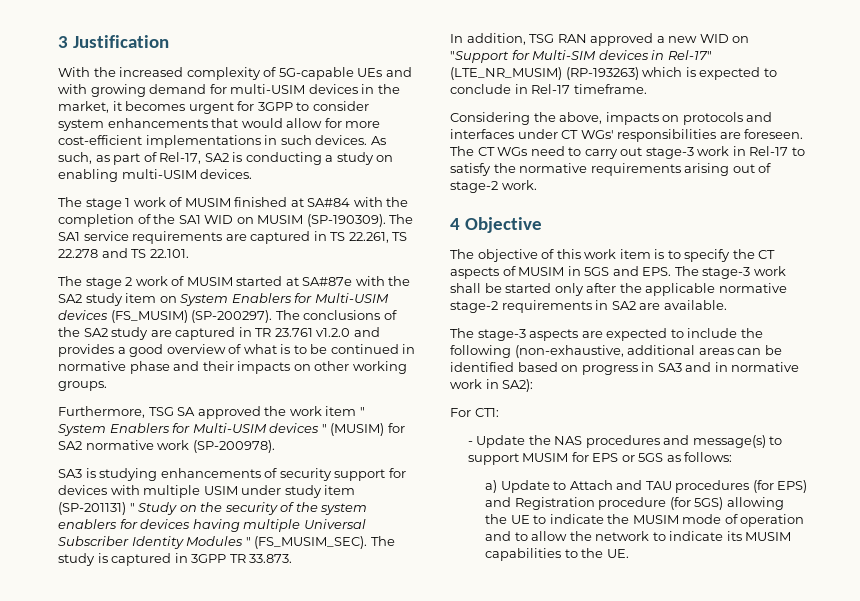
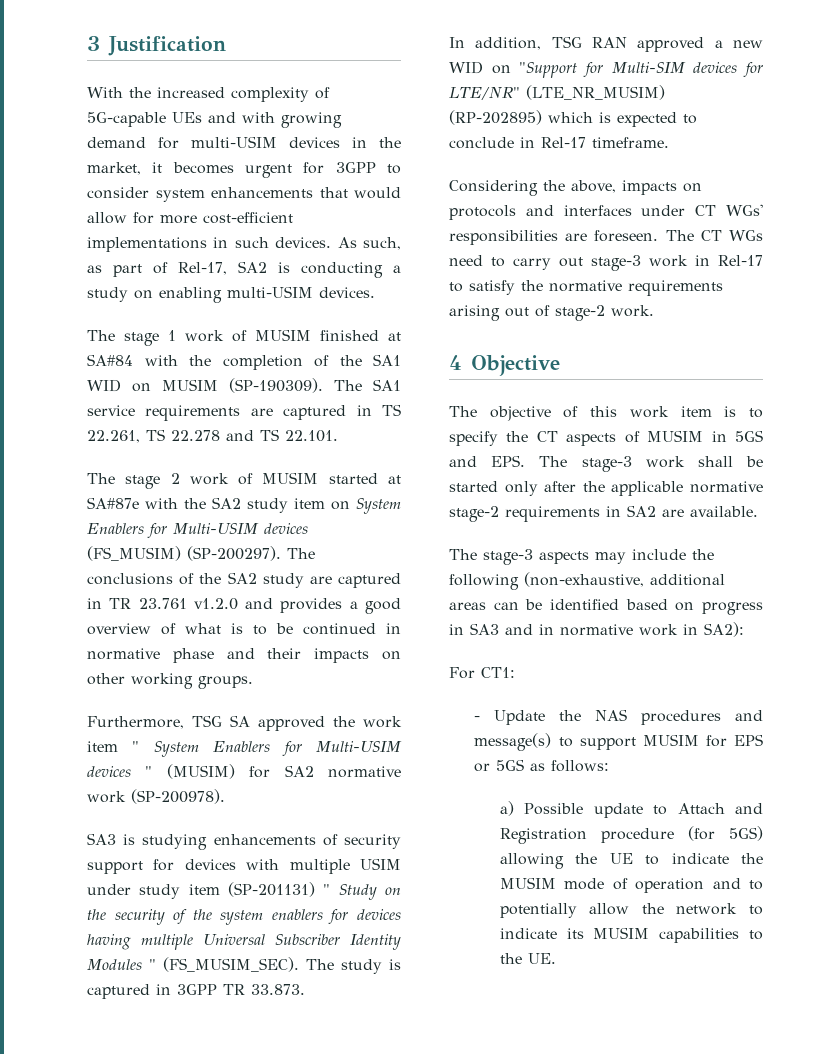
[651,50,712,60] [450,67,639,80] in Rel-17" (LTE_NR_MUSIM) (RP-193263) -> [743,62,763,77] [449,85,665,100] [449,110,542,125] for LTE/NR" (LTE_NR_MUSIM) (RP-202895)
[581,328,684,341] are expected to -> [595,552,626,564] may
[500,480,550,493] Update -> [524,803,643,818] Possible update
[645,480,808,493] [485,497,512,507] TAU procedures (for EPS) and -> (763, 808) none
(528, 536) none -> [499,903,577,918] potentially

